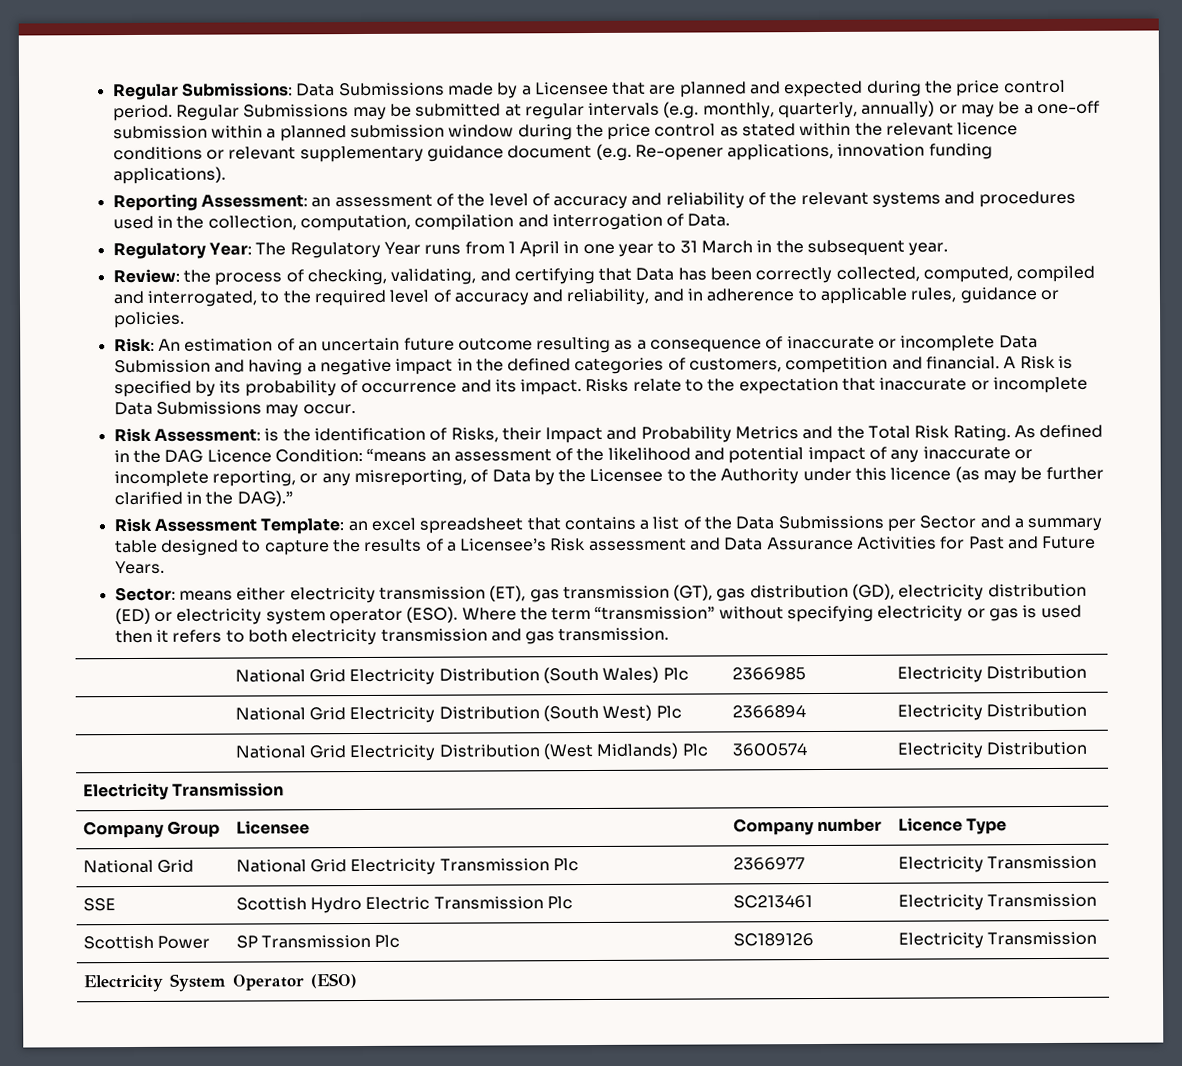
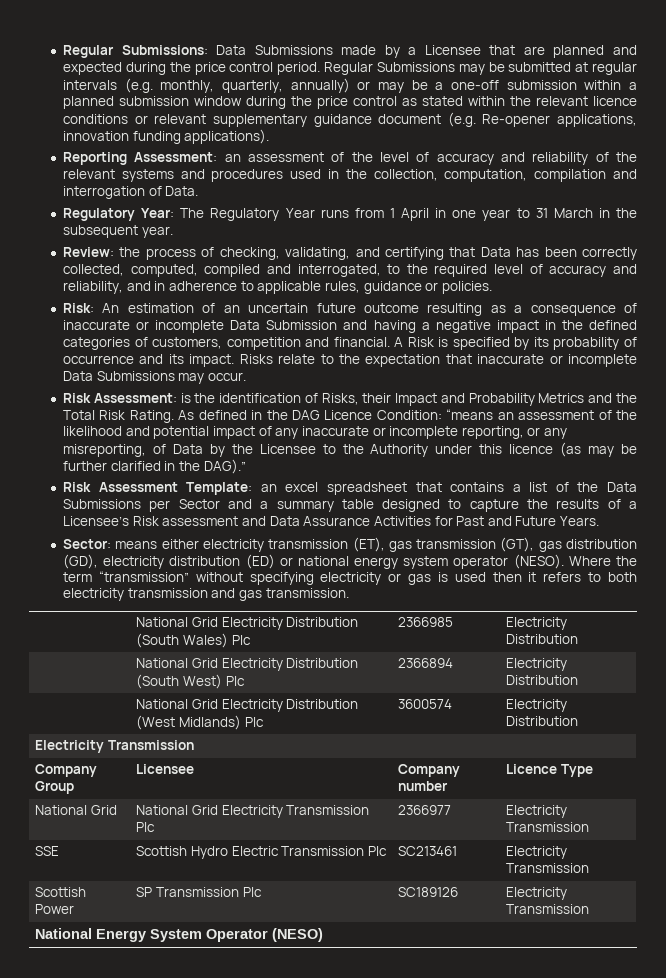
[176,608,263,625] electricity -> [297,556,399,569] national energy
[406,606,459,623] (ESO). -> [513,554,564,569] (NESO).
[82,974,163,993] Electricity -> [35,928,147,942] National Energy
[309,973,357,989] (ESO) -> [272,928,324,942] (NESO)

